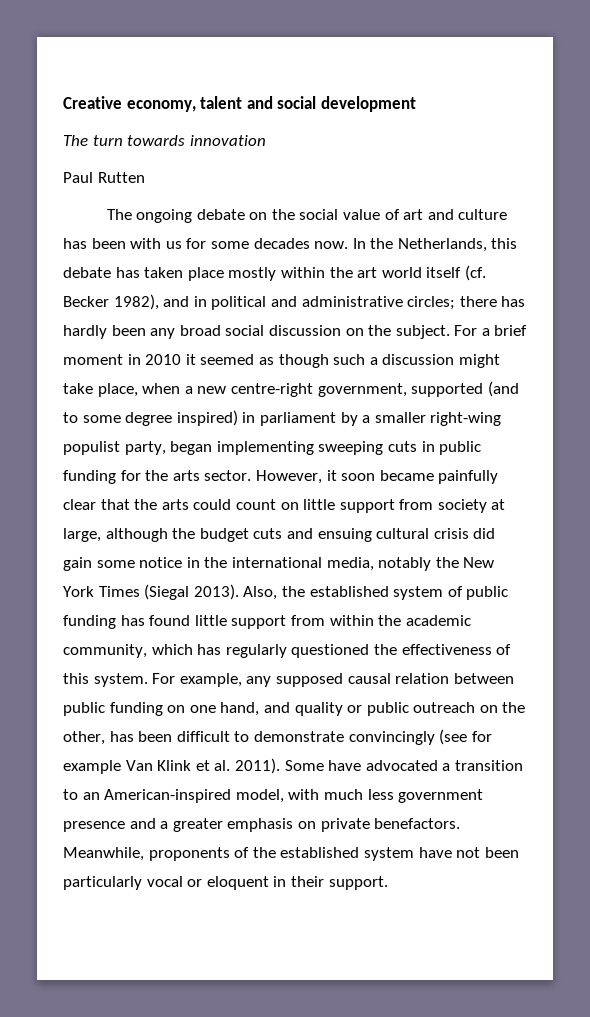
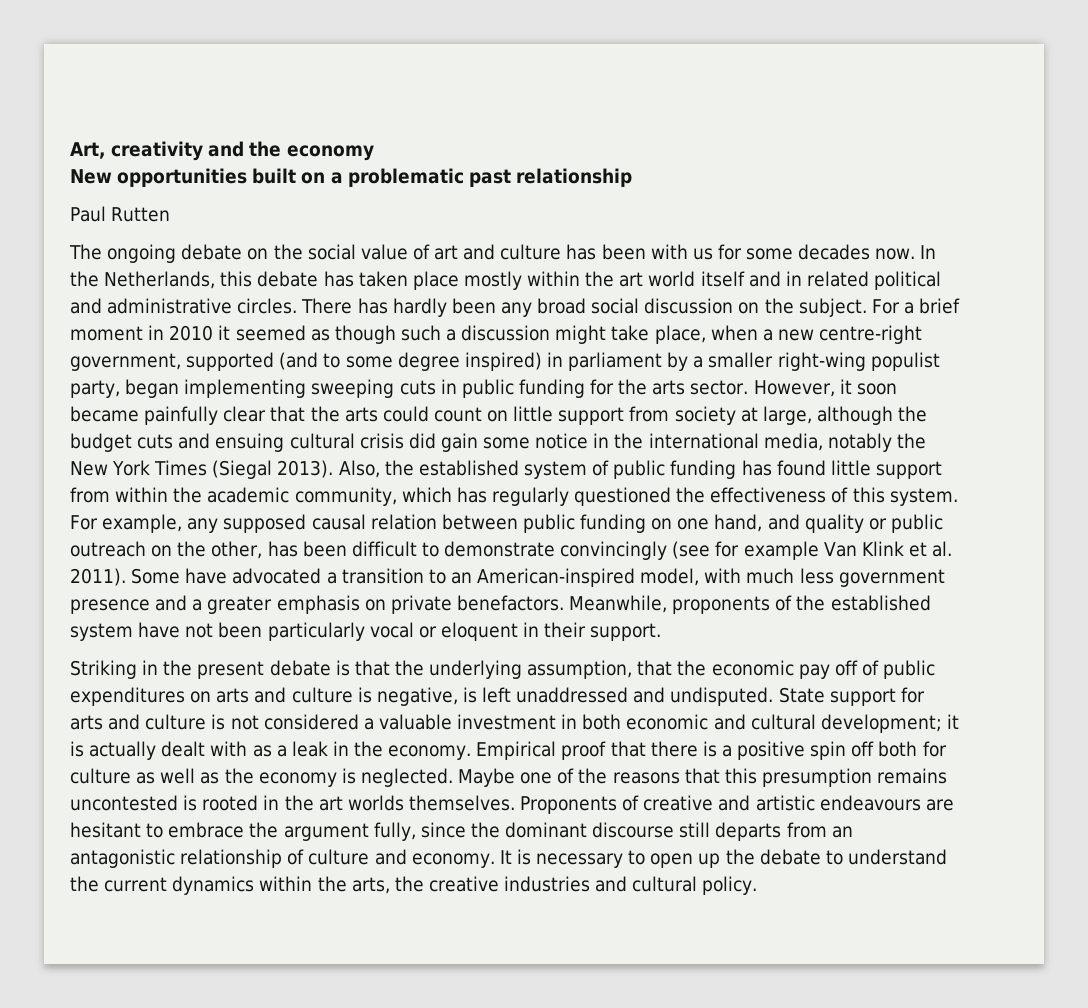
[63,96,416,112] [63,135,266,146] Creative economy, talent and social development // The turn towards innovation -> [70,141,374,161] [70,168,632,187] Art, creativity and the economy // New opportunities built on a problematic past relationship
[464,265,486,281] [63,294,159,310] (cf. Becker 1982), -> (745, 279) none
(207, 301) none -> [806,271,869,287] related
[407,296,497,310] circles; there -> [237,298,353,314] circles. There
(388, 883) none -> [70,660,936,679] [70,687,925,706] [70,714,959,733] [70,741,947,760] [70,768,948,787] [70,795,954,814] [70,822,853,841] [70,849,947,868] [70,876,758,895] // Striking in the present debate is that the underlying assumption, that the economic pay off of public expenditures on arts and culture is negative, is left unaddressed and undisputed. State support for arts and culture is not considered a valuable investment in both economic and cultural development; it is actually dealt with as a leak in the economy. Empirical proof that there is a positive spin off both for culture as well as the economy is neglected. Maybe one of the reasons that this presumption remains uncontested is rooted in the art worlds themselves. Proponents of creative and artistic endeavours are hesitant to embrace the argument fully, since the dominant discourse still departs from an antagonistic relationship of culture and economy. It is necessary to open up the debate to understand the current dynamics within the arts, the creative industries and cultural policy.

